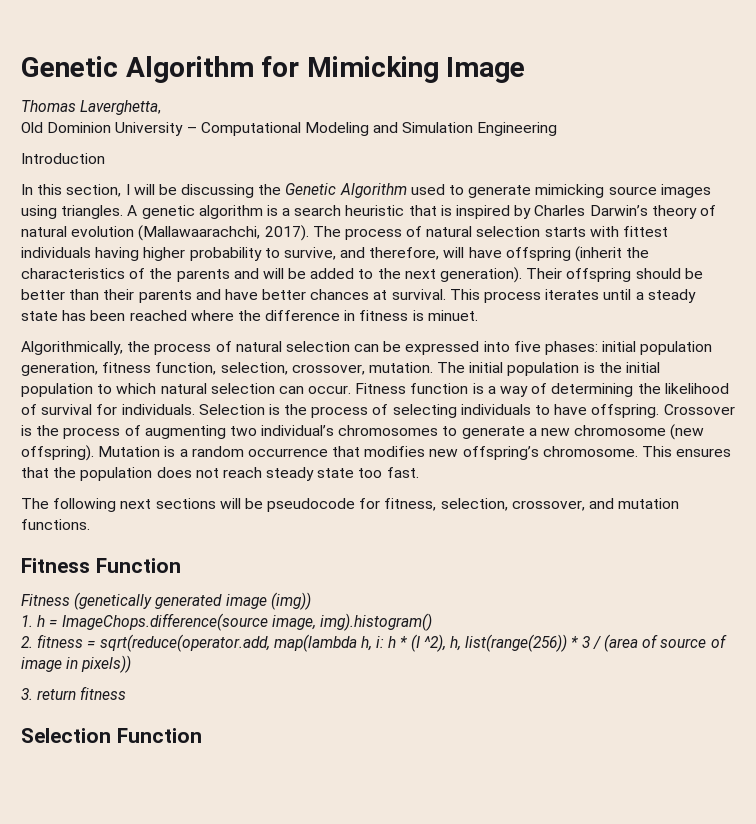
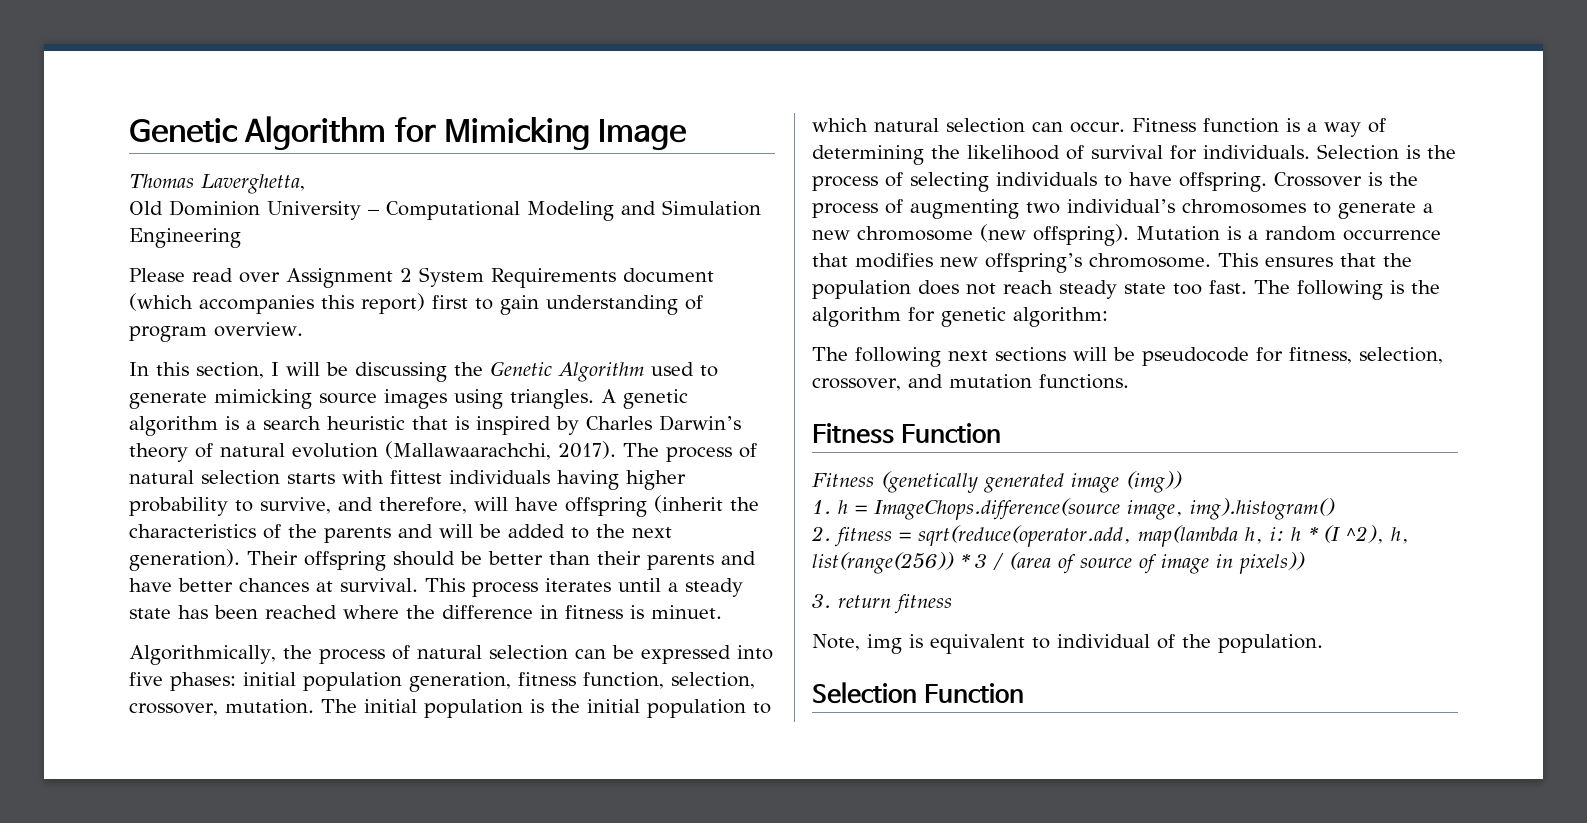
[21,153,105,164] Introduction -> [129,267,714,288] [129,293,703,315] [129,322,303,342] Please read over Assignment 2 System Requirements document (which accompanies this report) first to gain understanding of program overview.
(419, 472) none -> [1254,280,1440,300] [812,307,1108,327] The following is the algorithm for genetic algorithm:
(127, 693) none -> [812,634,1323,654] // Note, img is equivalent to individual of the population.

